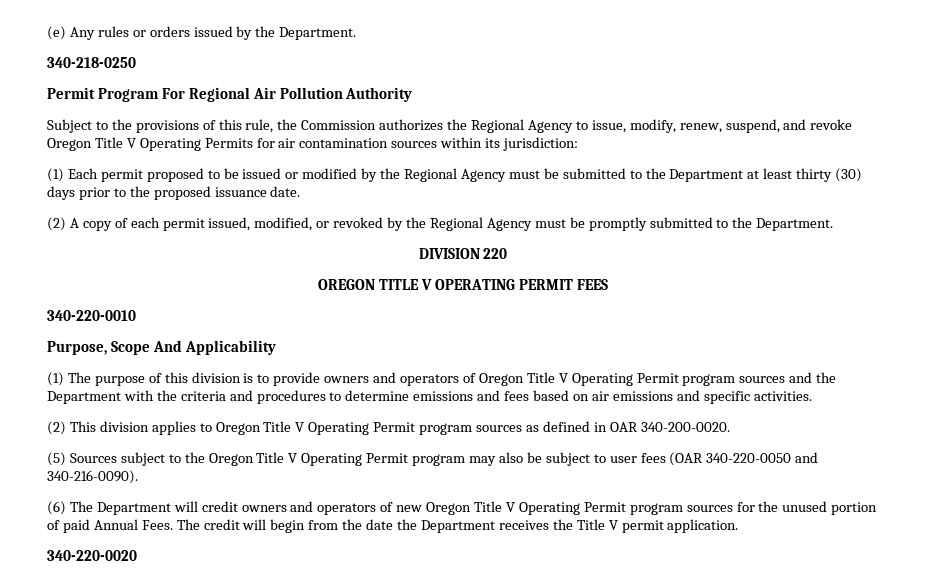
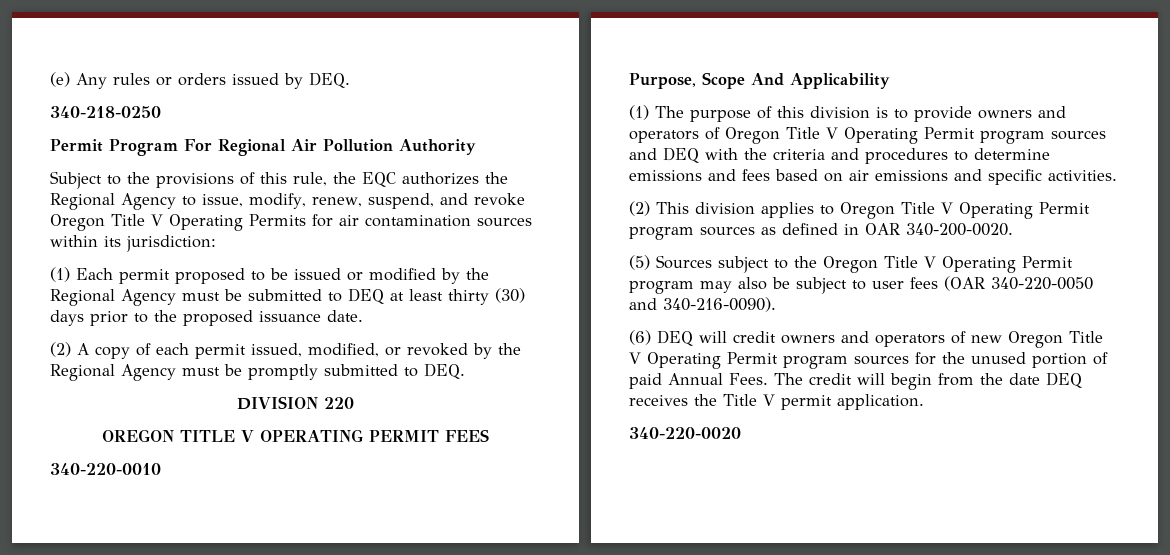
[255,26,357,40] the Department. -> [309,72,350,88] DEQ.
[301,120,377,130] Commission -> [362,172,396,187] EQC
[645,168,744,182] the Department -> [348,288,384,304] DEQ
[732,217,834,231] the Department. -> [424,363,465,379] DEQ.
[816,372,837,383] [47,391,121,404] the Department -> [663,147,699,163] DEQ
[69,501,171,515] The Department -> [657,330,693,346] DEQ
[397,519,495,533] the Department -> [1046,372,1082,388] DEQ

